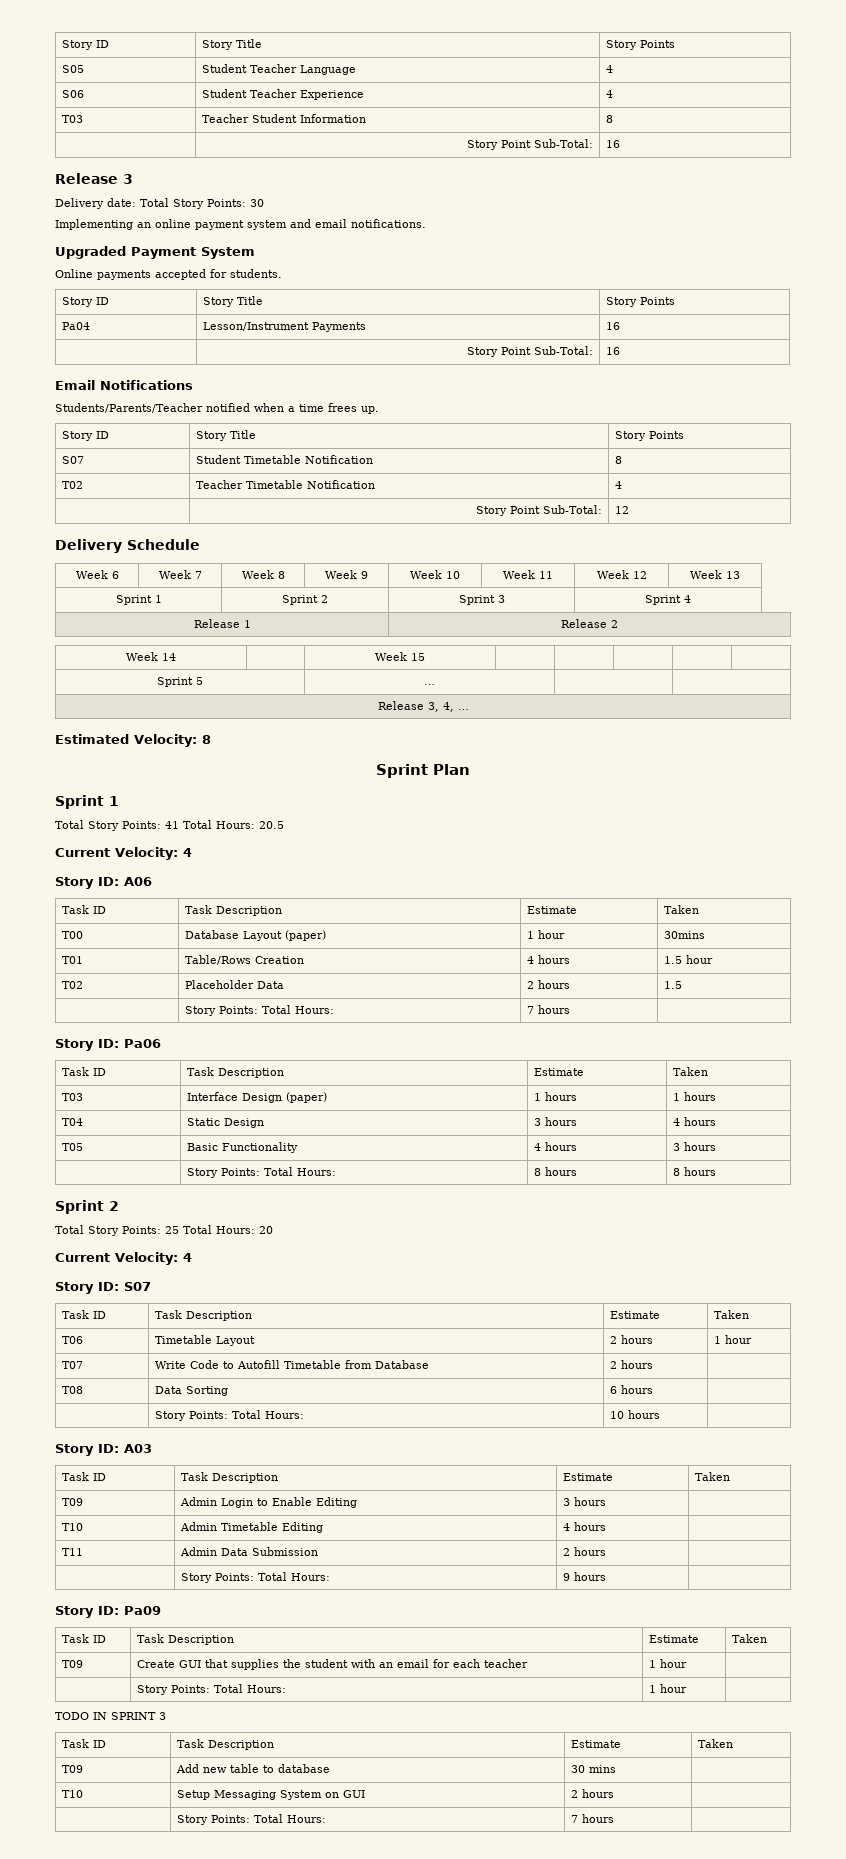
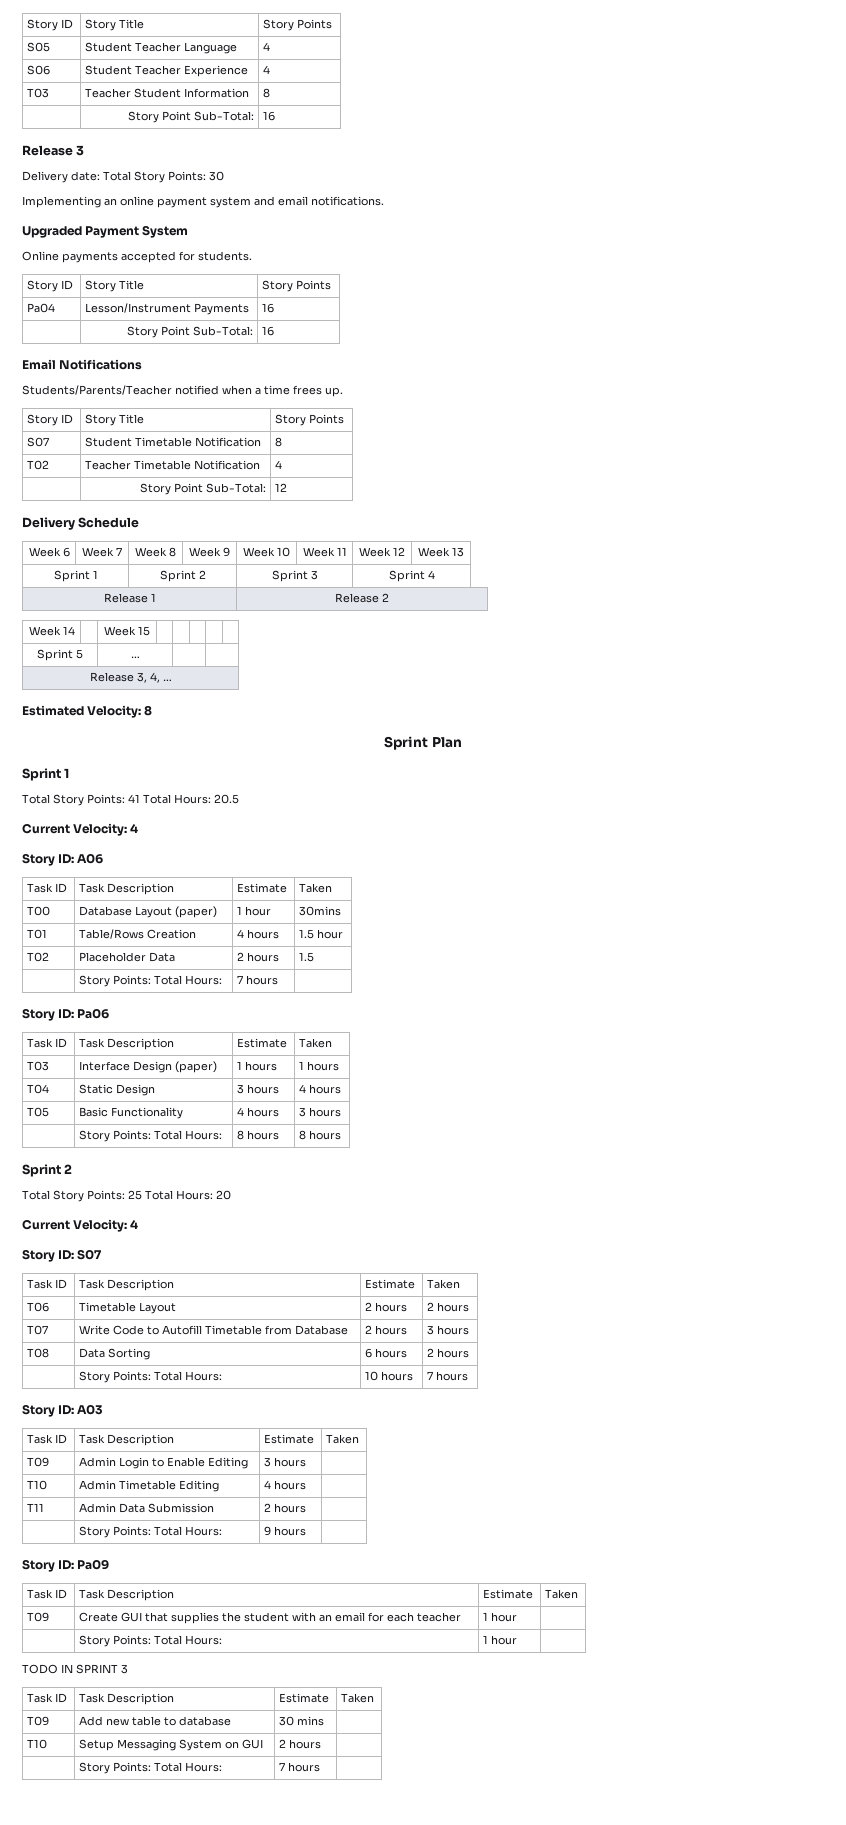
[714,1335,753,1344] 1 hour -> [427,1302,470,1312] 2 hours
(654, 1364) none -> [427,1325,470,1335] 3 hours
(654, 1389) none -> [427,1348,470,1358] 2 hours
(661, 1414) none -> [427,1371,469,1381] 7 hours

